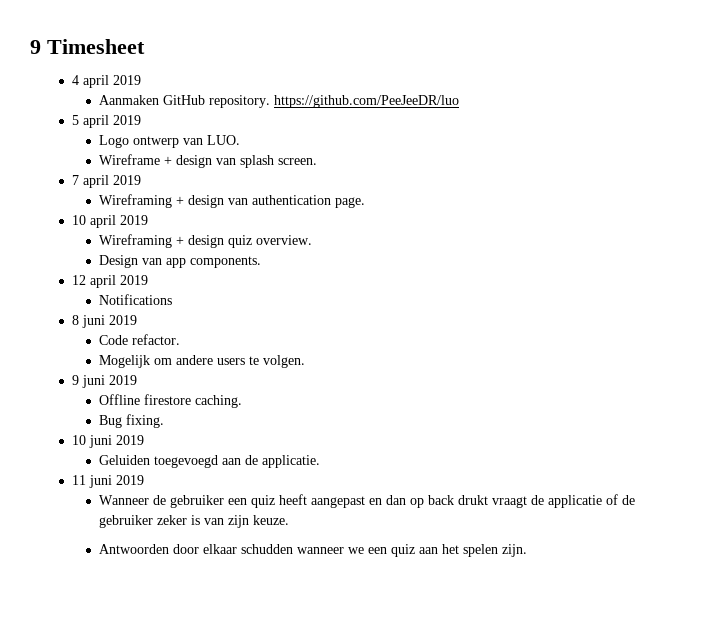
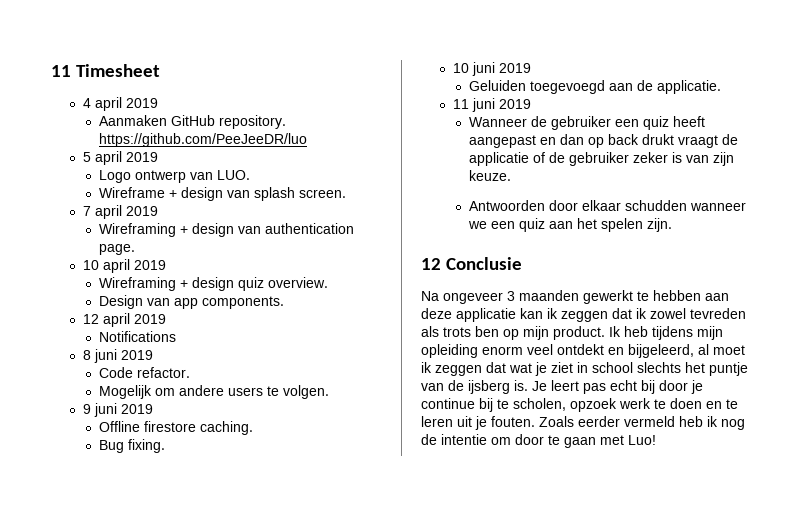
[30,40,41,54] 9 -> [51,65,71,77] 11
(527, 550) none -> [421,257,522,270] [421,290,729,304] [421,308,746,322] [421,326,723,340] [421,344,745,358] [421,362,748,376] [421,380,703,394] [421,398,738,412] [421,416,745,430] [421,434,656,448] // 12 Conclusie // Na ongeveer 3 maanden gewerkt te hebben aan deze applicatie kan ik zeggen dat ik zowel tevreden als trots ben op mijn product. Ik heb tijdens mijn opleiding enorm veel ontdekt en bijgeleerd, al moet ik zeggen dat wat je ziet in school slechts het puntje van de ijsberg is. Je leert pas echt bij door je continue bij te scholen, opzoek werk te doen en te leren uit je fouten. Zoals eerder vermeld heb ik nog de intentie om door te gaan met Luo!

